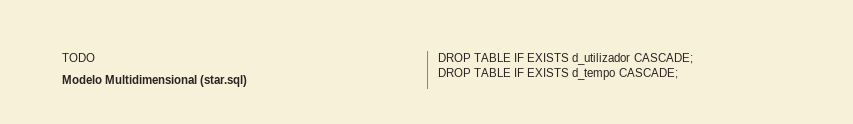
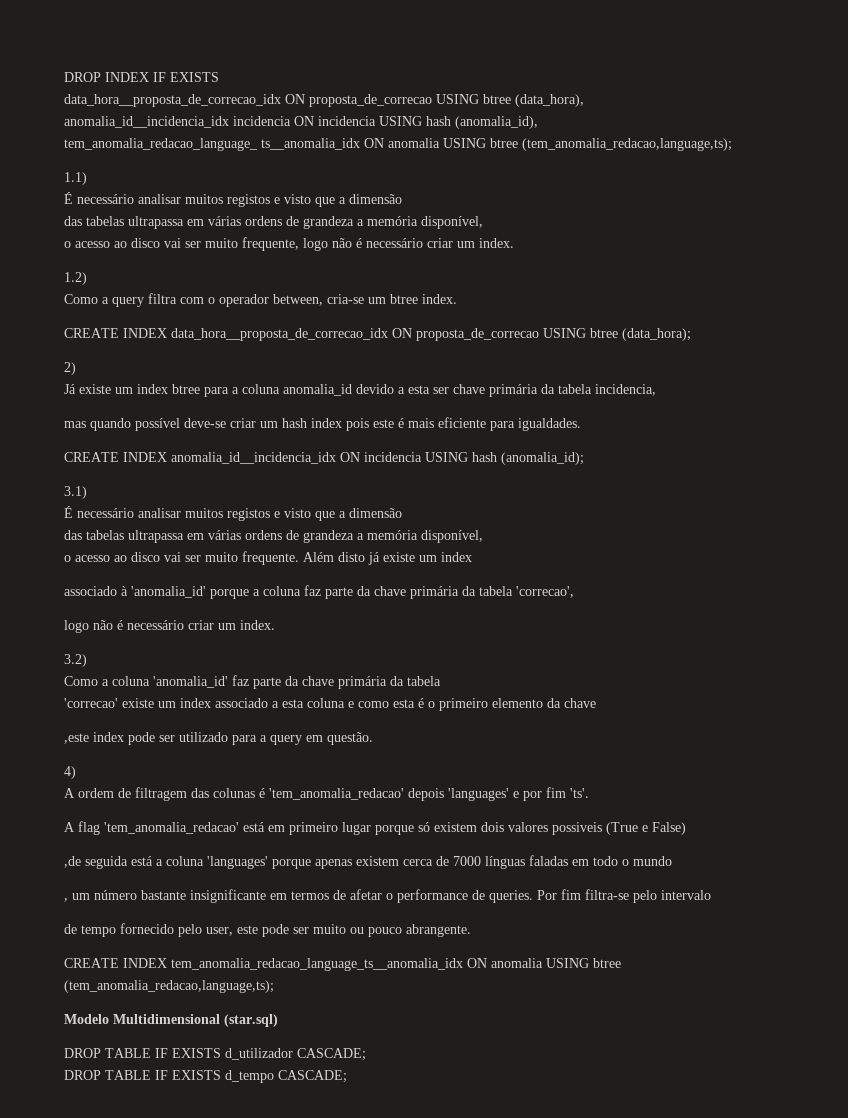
[62,53,95,62] TODO -> [64,72,219,82] [64,94,584,107] [64,116,538,129] [64,138,732,151] [64,172,87,185] [64,192,402,207] [64,216,483,229] [64,237,514,251] [64,272,87,285] [64,293,457,307] [64,328,691,341] [64,362,76,375] [64,384,656,397] [64,417,581,431] [64,452,584,465] [64,486,87,499] [64,506,402,521] [64,530,483,543] [64,551,472,565] [64,585,574,599] [64,620,275,633] [64,654,87,667] [64,675,441,689] [64,698,596,711] [64,732,373,745] [64,766,76,779] [64,787,589,801] [64,821,686,835] [64,855,672,869] [64,889,711,903] [64,923,471,937] [64,958,621,971] [64,980,274,993] DROP INDEX IF EXISTS // data_hora__proposta_de_correcao_idx ON proposta_de_correcao USING btree (data_hora), // anomalia_id__incidencia_idx incidencia ON incidencia USING hash (anomalia_id), // tem_anomalia_redacao_language_ ts__anomalia_idx ON anomalia USING btree (tem_anomalia_redacao,language,ts); // 1.1) // É necessário analisar muitos registos e visto que a dimensão // das tabelas ultrapassa em várias ordens de grandeza a memória disponível, // o acesso ao disco vai ser muito frequente, logo não é necessário criar um index. // 1.2) // Como a query filtra com o operador between, cria-se um btree index. // CREATE INDEX data_hora__proposta_de_correcao_idx ON proposta_de_correcao USING btree (data_hora); // 2) // Já existe um index btree para a coluna anomalia_id devido a esta ser chave primária da tabela incidencia, // mas quando possível deve-se criar um hash index pois este é mais eficiente para igualdades. // CREATE INDEX anomalia_id__incidencia_idx ON incidencia USING hash (anomalia_id); // 3.1) // É necessário analisar muitos registos e visto que a dimensão // das tabelas ultrapassa em várias ordens de grandeza a memória disponível, // o acesso ao disco vai ser muito frequente. Além disto já existe um index // associado à 'anomalia_id' porque a coluna faz parte da chave primária da tabela 'correcao', // logo não é necessário criar um index. // 3.2) // Como a coluna 'anomalia_id' faz parte da chave primária da tabela // 'correcao' existe um index associado a esta coluna e como esta é o primeiro elemento da chave // ,este index pode ser utilizado para a query em questão. // 4) // A ordem de filtragem das colunas é 'tem_anomalia_redacao' depois 'languages' e por fim 'ts'. // A flag 'tem_anomalia_redacao' está em primeiro lugar porque só existem dois valores possiveis (True e False) // ,de seguida está a coluna 'languages' porque apenas existem cerca de 7000 línguas faladas em todo o mundo // , um número bastante insignificante em termos de afetar o performance de queries. Por fim filtra-se pelo intervalo // de tempo fornecido pelo user, este pode ser muito ou pouco abrangente. // CREATE INDEX tem_anomalia_redacao_language_ts__anomalia_idx ON anomalia USING btree (tem_anomalia_redacao,language,ts);

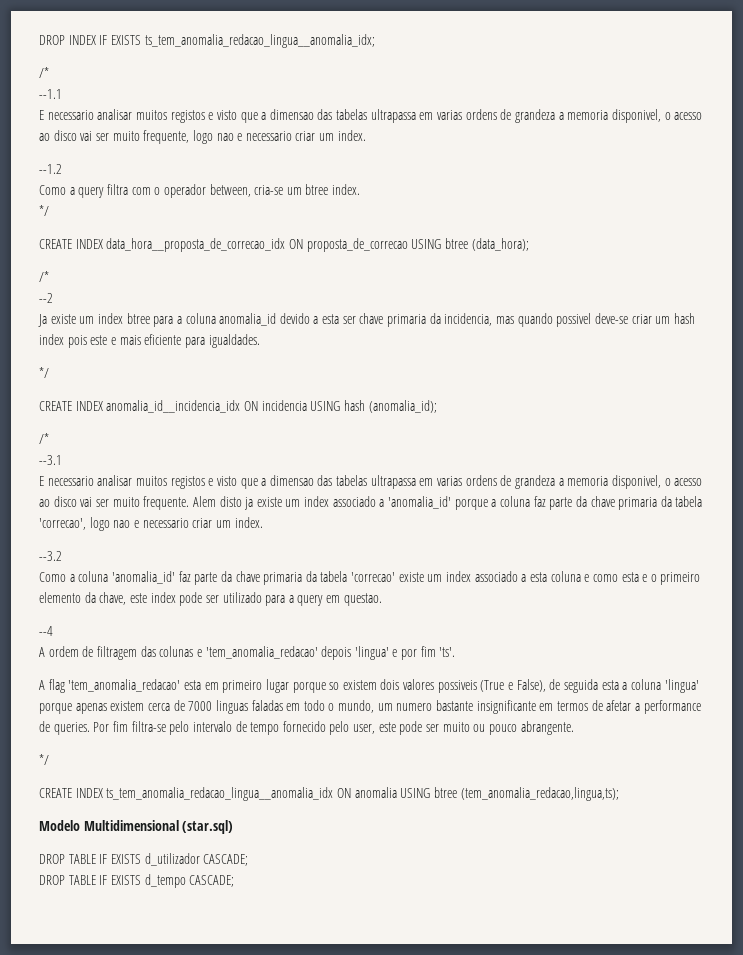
[64,94,584,107] [64,116,538,129] [64,138,732,151] [64,172,87,185] [64,192,402,207] [64,216,483,229] // data_hora__proposta_de_correcao_idx ON proposta_de_correcao USING btree (data_hora), // anomalia_id__incidencia_idx incidencia ON incidencia USING hash (anomalia_id), // tem_anomalia_redacao_language_ ts__anomalia_idx ON anomalia USING btree (tem_anomalia_redacao,language,ts); // 1.1) // É necessário analisar muitos registos e visto que a dimensão // das tabelas ultrapassa em várias ordens de grandeza a memória disponível, // -> [144,34,375,48] [39,67,49,78] [39,89,62,99] [39,109,661,123] ts_tem_anomalia_redacao_lingua__anomalia_idx; // /* // --1.1 // E necessario analisar muitos registos e visto que a dimensao das tabelas ultrapassa em varias ordens de grandeza a memoria disponivel,
[332,238,514,248] [64,272,87,285] não é necessário criar um index. // 1.2) -> [216,130,366,141] [39,164,62,174] nao e necessario criar um index. // --1.2
(457, 299) none -> [39,205,49,216] // */
[64,362,76,375] [64,384,76,394] 2) // Já -> [39,271,49,282] [39,293,53,303] [38,314,47,327] /* // --2 // Ja
[489,384,592,397] primária da tabela -> [387,313,441,327] primaria da
(656, 390) // -> (493, 319) none
[135,418,180,431] possível -> [556,313,592,327] possivel
[398,418,404,428] é -> [110,337,116,345] e
(581, 424) none -> [39,367,49,378] // */
[64,486,87,499] [64,506,402,521] [64,530,483,543] 3.1) // É necessário analisar muitos registos e visto que a dimensão // das tabelas ultrapassa em várias ordens de grandeza a memória disponível, // -> [39,433,49,444] [39,455,62,465] [39,475,661,489] /* // --3.1 // E necessario analisar muitos registos e visto que a dimensao das tabelas ultrapassa em varias ordens de grandeza a memoria disponivel,
[303,552,472,565] [64,586,128,596] Além disto já existe um index // associado à -> [192,496,385,510] Alem disto ja existe um index associado a
[410,586,459,599] primária -> [618,497,658,510] primaria
[64,620,275,633] [64,654,87,667] // logo não é necessário criar um index. // 3.2) -> [89,517,263,531] [39,551,62,561] logo nao e necessario criar um index. // --3.2
[338,676,441,689] primária da tabela // -> [263,571,348,585] primaria da tabela
[418,698,424,708] é -> [642,574,648,582] e
[564,698,596,708] [64,733,89,744] chave // ,este -> [99,592,147,605] chave, este
[327,732,373,745] [64,766,76,779] questão. // 4) -> [343,593,382,606] [39,626,53,636] questao. // --4
[259,788,265,798] é -> [196,649,202,657] e
[448,788,509,801] 'languages' -> [354,646,389,660] 'lingua'
[243,822,265,832] está -> [183,680,201,690] esta
[418,822,430,832] só -> [329,682,340,690] so
[652,822,686,835] [64,856,268,869] False) // ,de seguida está a coluna 'languages' -> [516,679,699,693] False), de seguida esta a coluna 'lingua'
[485,856,525,869] línguas -> [215,700,248,714] linguas
[633,856,672,866] [64,890,137,902] mundo // , um número -> [338,700,433,713] mundo, um numero
[386,893,393,900] o -> [634,703,640,711] a
(711, 895) // -> (232, 726) none
[64,958,621,971] [64,980,274,993] // CREATE INDEX tem_anomalia_redacao_language_ts__anomalia_idx ON anomalia USING btree (tem_anomalia_redacao,language,ts); -> [39,754,49,765] [39,787,619,801] // */ // CREATE INDEX ts_tem_anomalia_redacao_lingua__anomalia_idx ON anomalia USING btree (tem_anomalia_redacao,lingua,ts);

